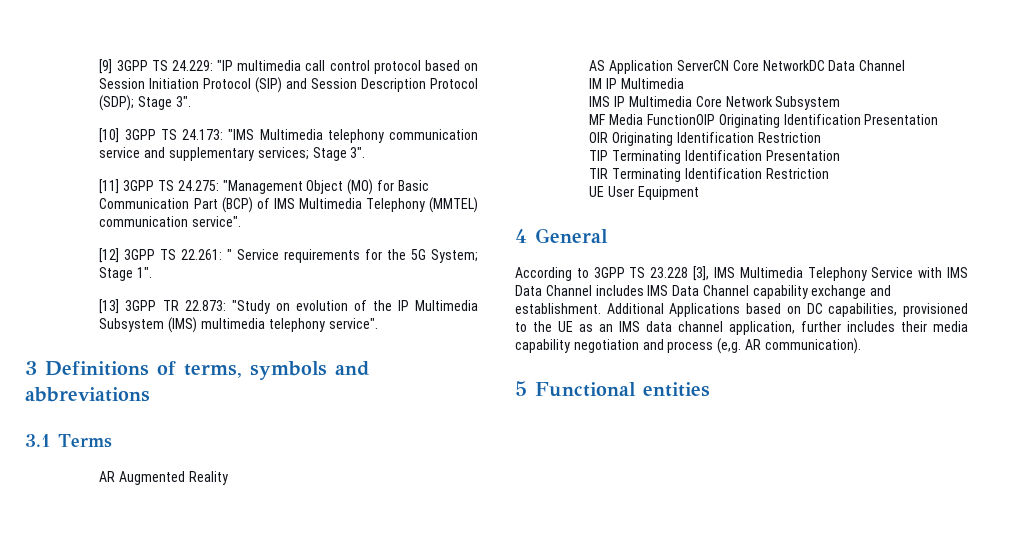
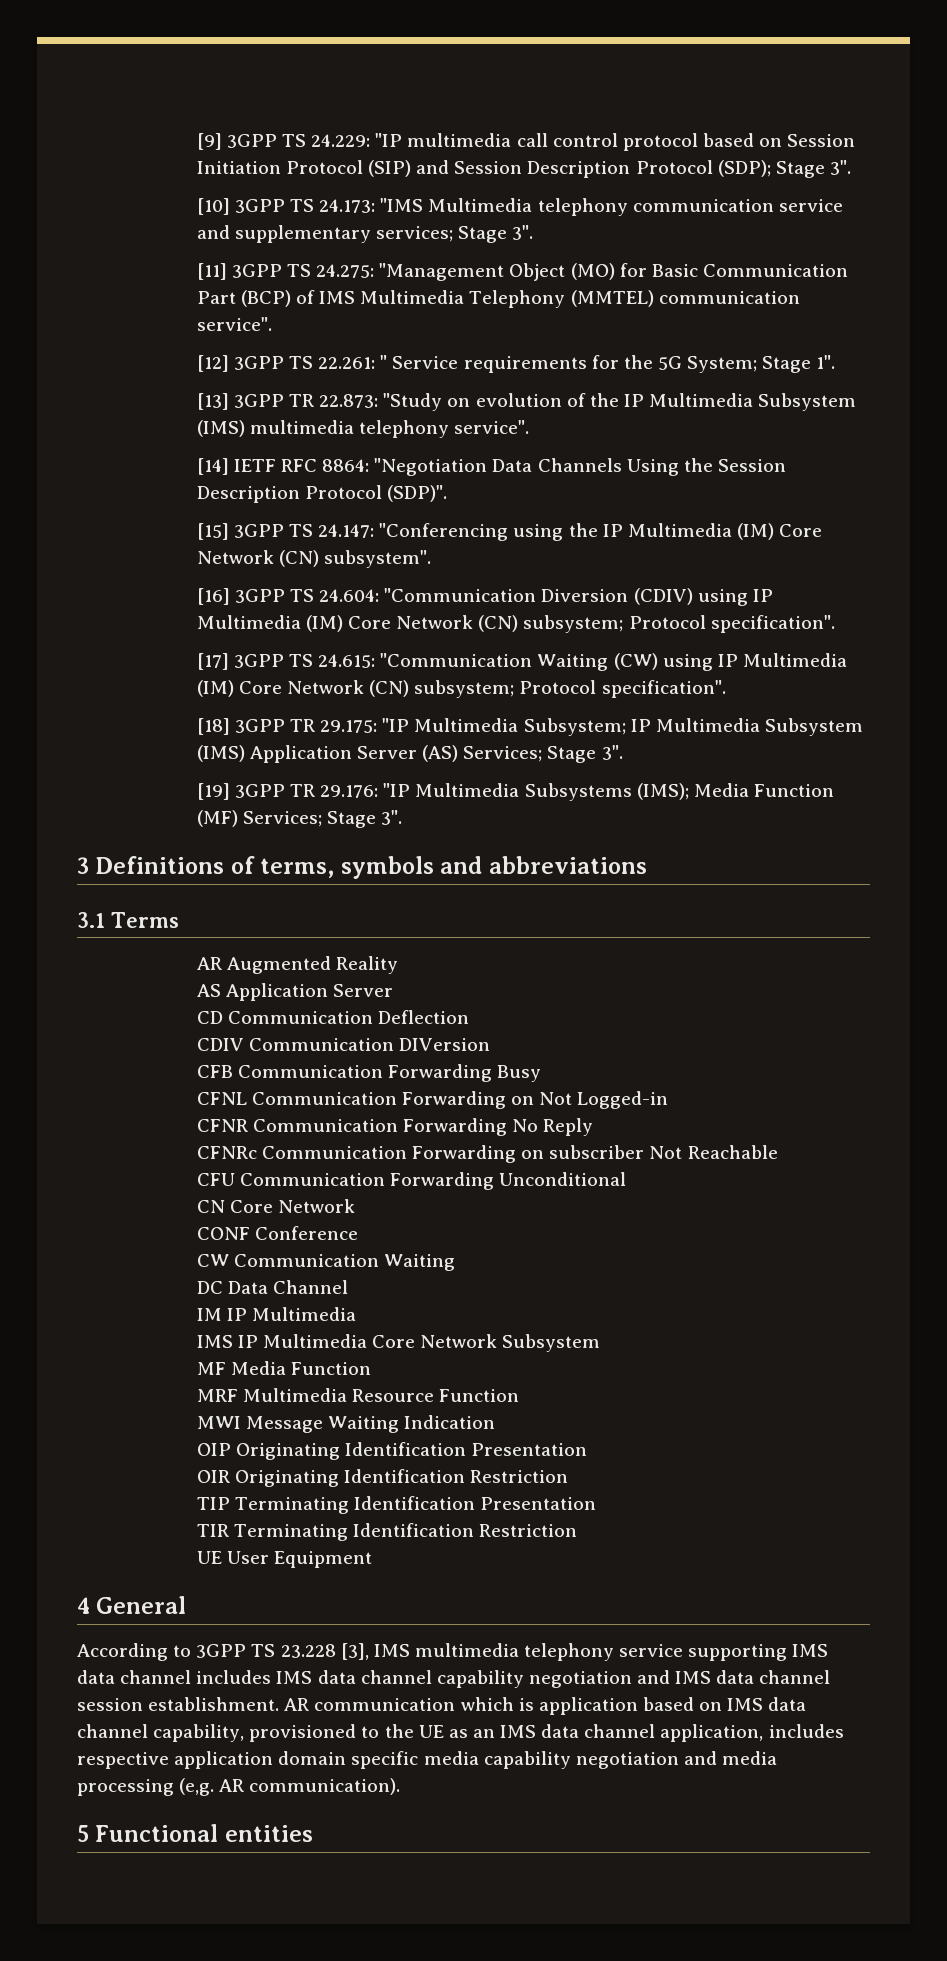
(378, 323) none -> [196,458,786,476] [196,485,447,503] [196,523,823,541] [196,550,431,568] [196,588,773,606] [196,615,835,633] [196,653,847,671] [196,680,726,698] [196,718,863,736] [196,745,623,763] [196,783,834,801] [196,810,403,828] // [14] IETF RFC 8864: "Negotiation Data Channels Using the Session Description Protocol (SDP)". // [15] 3GPP TS 24.147: "Conferencing using the IP Multimedia (IM) Core Network (CN) subsystem". // [16] 3GPP TS 24.604: "Communication Diversion (CDIV) using IP Multimedia (IM) Core Network (CN) subsystem; Protocol specification". // [17] 3GPP TS 24.615: "Communication Waiting (CW) using IP Multimedia (IM) Core Network (CN) subsystem; Protocol specification". // [18] 3GPP TR 29.175: "IP Multimedia Subsystem; IP Multimedia Subsystem (IMS) Application Server (AS) Services; Stage 3". // [19] 3GPP TR 29.176: "IP Multimedia Subsystems (IMS); Media Function (MF) Services; Stage 3".
[676,60,825,71] ServerCN Core NetworkDC -> [332,984,393,997] [196,1010,469,1024] [196,1038,490,1051] [196,1064,542,1082] [196,1091,669,1109] [196,1118,594,1136] [196,1145,778,1163] [196,1172,627,1190] [196,1199,355,1213] [196,1226,358,1240] [196,1254,455,1271] [196,1281,223,1294] Server // CD Communication Deflection // CDIV Communication DIVersion // CFB Communication Forwarding Busy // CFNL Communication Forwarding on Not Logged-in // CFNR Communication Forwarding No Reply // CFNRc Communication Forwarding on subscriber Not Reachable // CFU Communication Forwarding Unconditional // CN Core Network // CONF Conference // CW Communication Waiting // DC
[646,114,715,125] FunctionOIP -> [290,1362,371,1375] [196,1388,520,1402] [196,1415,496,1433] [196,1443,231,1456] Function // MRF Multimedia Resource Function // MWI Message Waiting Indication // OIP
[739,267,968,281] [515,285,892,299] [515,303,898,317] Multimedia Telephony Service with IMS Data Channel includes IMS Data Channel capability exchange and establishment. Additional Applications based on DC capabilities, -> [414,1643,829,1661] [77,1670,831,1688] [77,1697,807,1715] [77,1724,245,1742] multimedia telephony service supporting IMS data channel includes IMS data channel capability negotiation and IMS data channel session establishment. AR communication which is application based on IMS data channel capability,
[801,321,927,332] further includes their -> [768,1724,844,1738] [77,1751,419,1769] includes respective application domain specific
[667,341,714,353] process -> [722,1751,778,1765] [77,1779,174,1796] media processing

